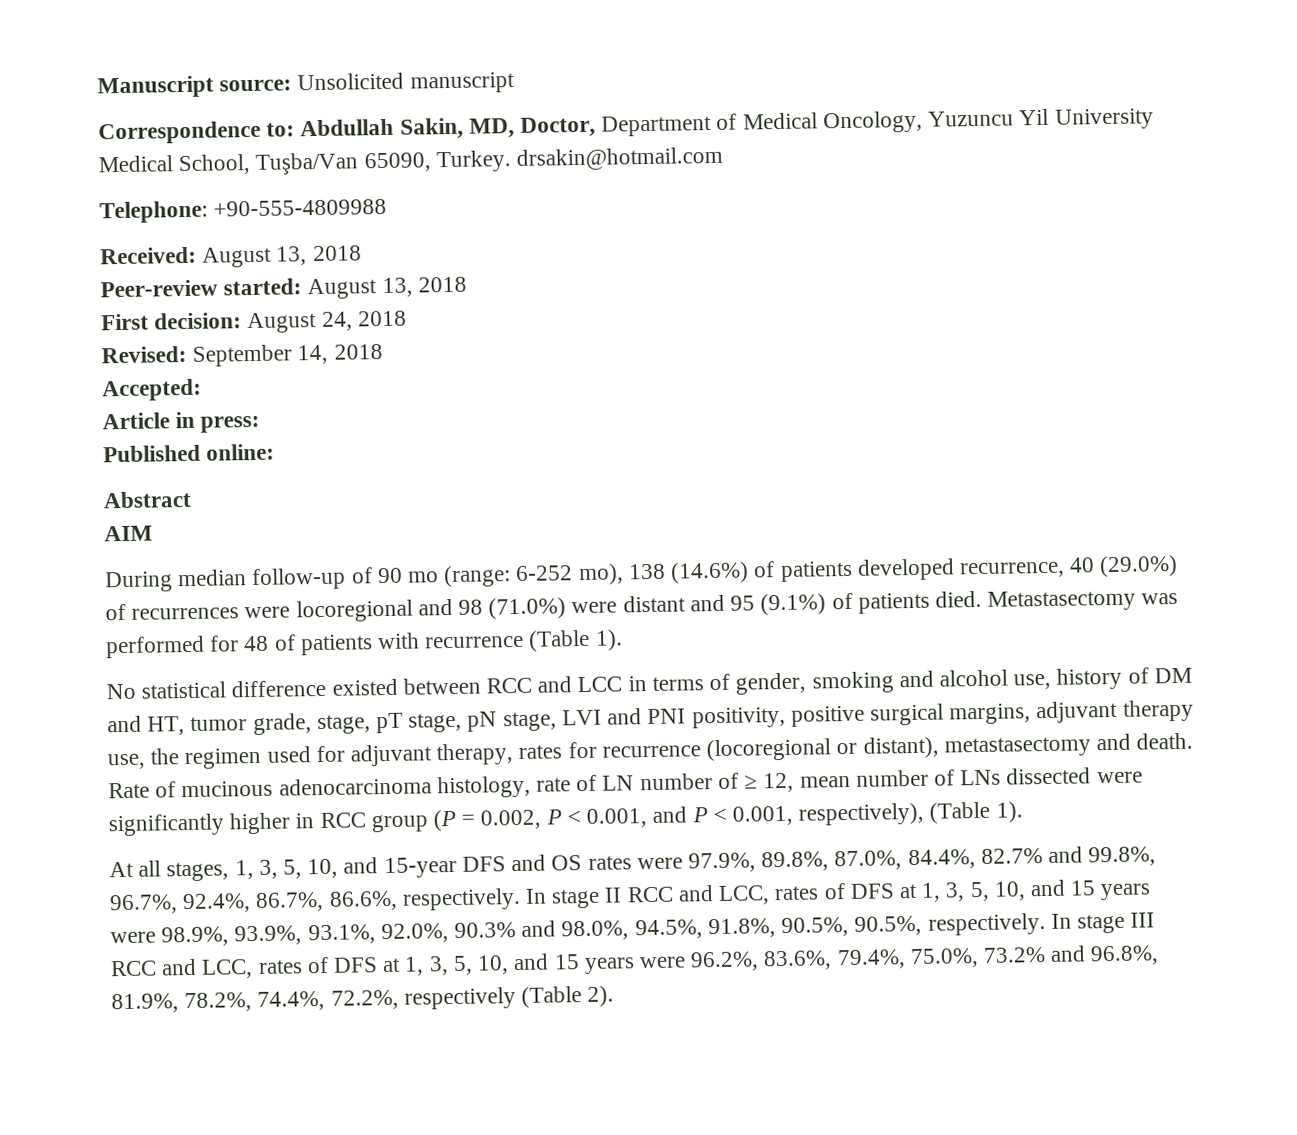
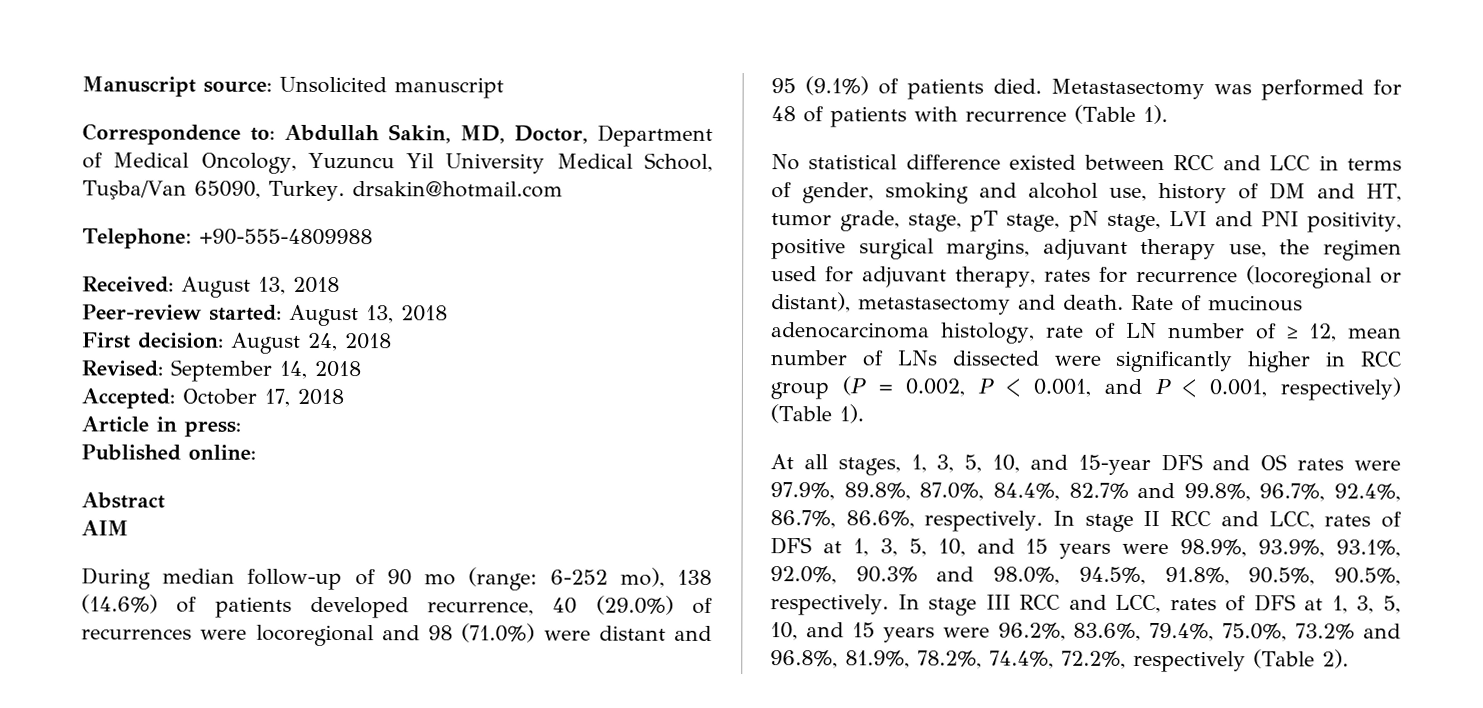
(202, 390) none -> [182,388,344,407] October 17, 2018
[798,802,925,826] respectively), -> [1280,377,1401,401] respectively)

